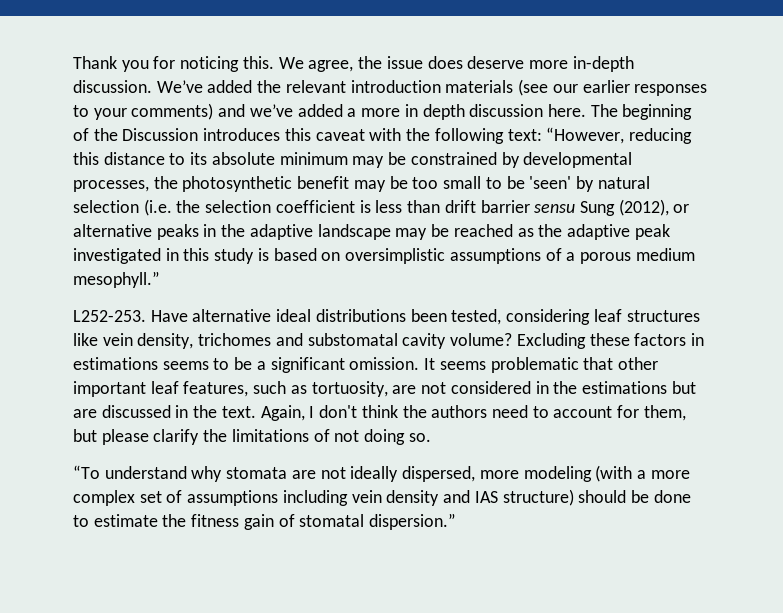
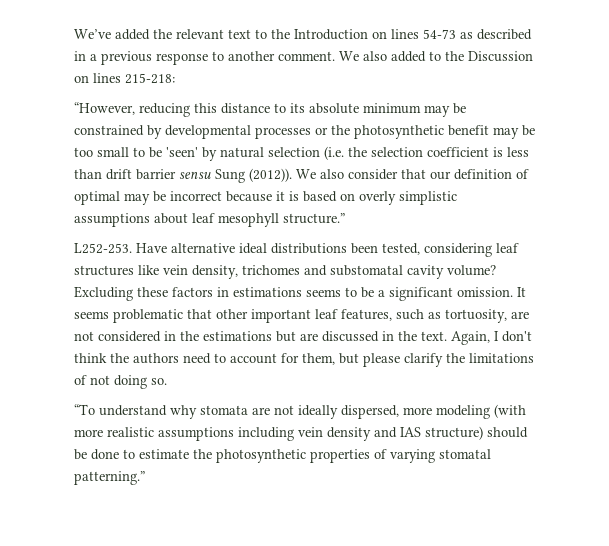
[73,56,634,72] [73,79,708,96] [73,103,693,120] [73,128,542,144] Thank you for noticing this. We agree, the issue does deserve more in-depth discussion. We’ve added the relevant introduction materials (see our earlier responses to your comments) and we’ve added a more in depth discussion here. The beginning of the Discussion introduces this caveat with the following text: -> [74,29,532,40] [74,51,533,65] [74,73,175,84] We’ve added the relevant text to the Introduction on lines 54-73 as described in a previous response to another comment. We also added to the Discussion on lines 215-218: //
[73,180,149,192] processes, -> [255,127,328,139] processes or
[618,199,690,216] [73,224,670,240] [73,248,695,264] [73,271,160,288] (2012), or alternative peaks in the adaptive landscape may be reached as the adaptive peak investigated in this study is based on oversimplistic assumptions of a porous medium mesophyll.” -> [249,168,529,182] [74,191,457,205] [74,213,345,227] (2012)). We also consider that our definition of optimal may be incorrect because it is based on overly simplistic assumptions about leaf mesophyll structure.”
[636,470,690,479] [73,490,183,506] a more complex set of -> [74,427,154,437] more realistic
[191,513,457,530] fitness gain of stomatal dispersion.” -> [216,449,491,463] [74,471,145,485] photosynthetic properties of varying stomatal patterning.”

